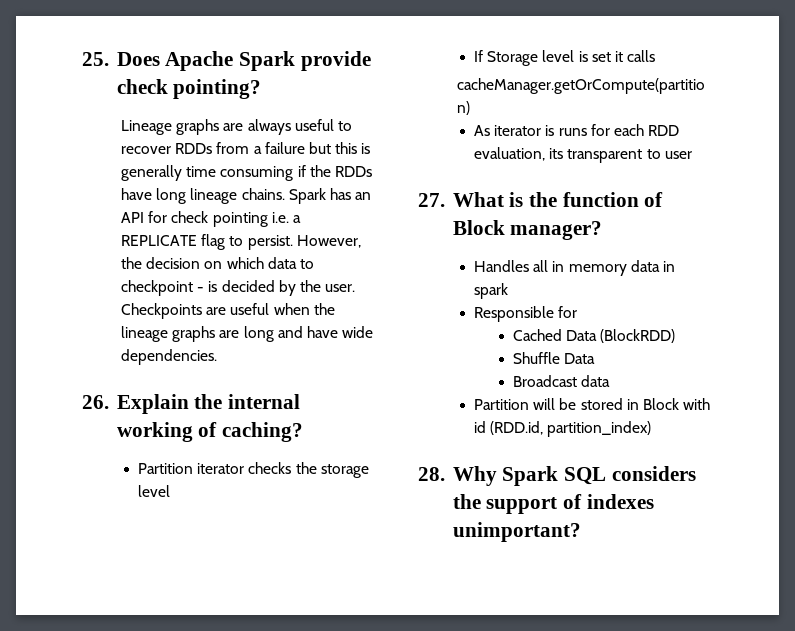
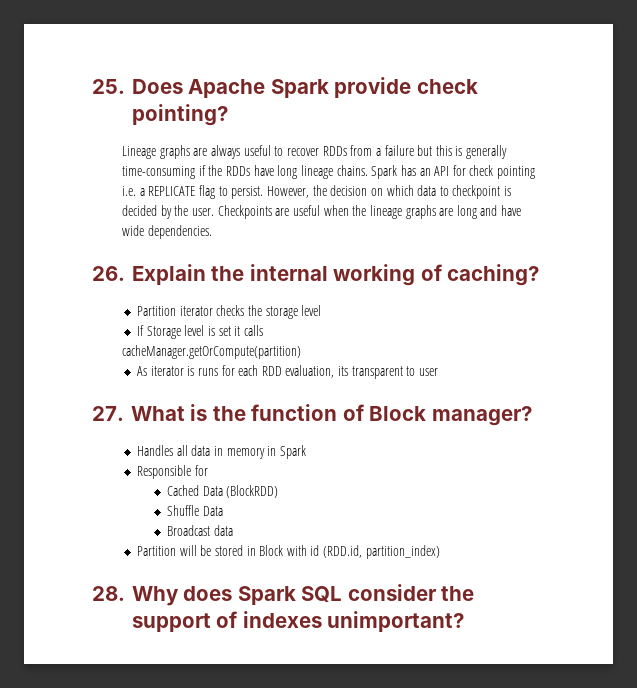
[186,166,294,181] time consuming -> [122,166,196,179] time-consuming
[197,287,205,292] - -> (501, 192) none
(549, 266) none -> [191,445,211,456] data
[630,260,675,272] [474,283,509,299] data in spark -> [267,445,306,459] in Spark
(497, 476) none -> [183,586,233,601] does
[611,466,696,481] considers -> [347,584,436,601] consider

